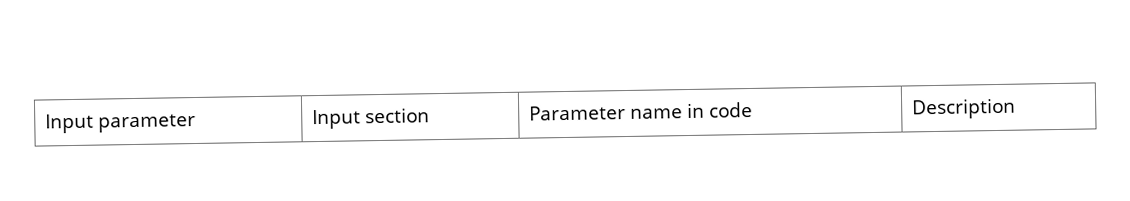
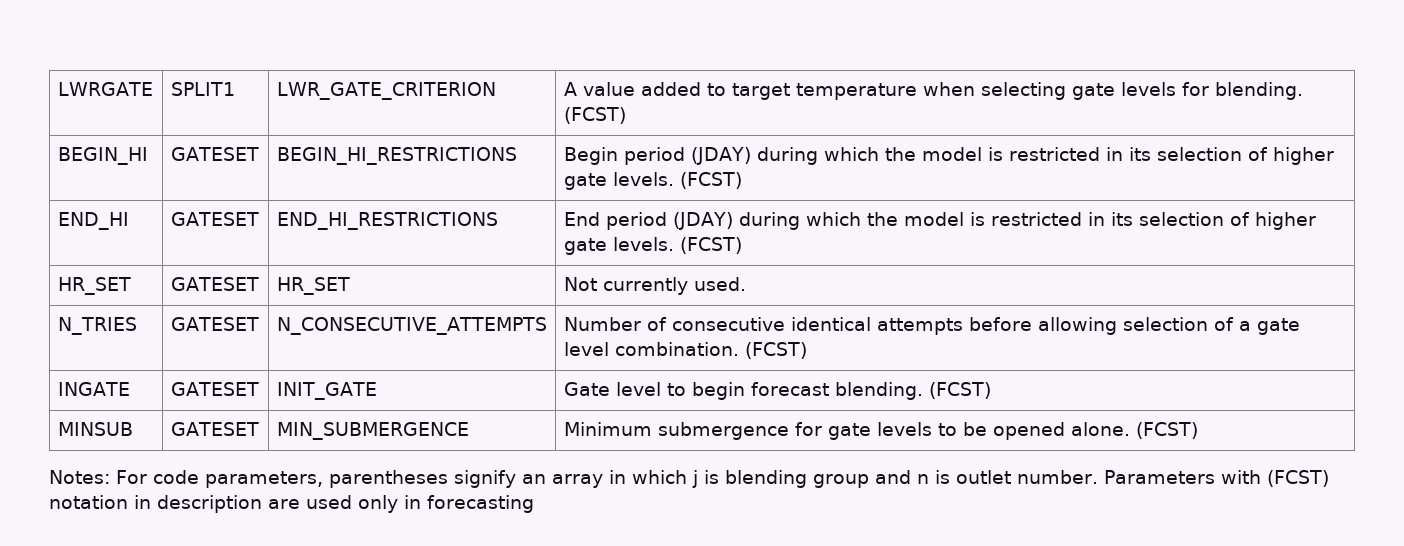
[45,113,197,134] [312,107,431,130] [529,101,754,121] [912,97,1017,120] Input parameter | Input section | Parameter name in code | Description -> [57,82,153,96] [170,82,235,96] [276,82,496,100] [563,82,1303,100] [563,107,626,124] [57,147,148,165] [170,147,259,161] [276,147,517,165] [563,147,1334,165] [563,172,742,190] [57,212,129,230] [170,212,259,226] [276,212,498,230] [563,212,1316,230] [563,237,742,255] [57,277,131,295] [170,277,259,291] [276,277,350,295] [563,277,746,295] [57,317,137,335] [170,317,259,331] [276,317,547,335] [563,317,1300,335] [563,342,807,359] [57,382,130,396] [170,382,259,396] [276,382,377,400] [563,382,991,400] [57,422,133,436] [170,422,259,436] [276,422,469,440] [563,422,1198,440] [49,470,1329,488] [49,495,534,513] LWRGATE | SPLIT1 | LWR_GATE_CRITERION | A value added to target temperature when selecting gate levels for blending. (FCST) // BEGIN_HI | GATESET | BEGIN_HI_RESTRICTIONS | Begin period (JDAY) during which the model is restricted in its selection of higher gate levels. (FCST) // END_HI | GATESET | END_HI_RESTRICTIONS | End period (JDAY) during which the model is restricted in its selection of higher gate levels. (FCST) // HR_SET | GATESET | HR_SET | Not currently used. // N_TRIES | GATESET | N_CONSECUTIVE_ATTEMPTS | Number of consecutive identical attempts before allowing selection of a gate level combination. (FCST) // INGATE | GATESET | INIT_GATE | Gate level to begin forecast blending. (FCST) // MINSUB | GATESET | MIN_SUBMERGENCE | Minimum submergence for gate levels to be opened alone. (FCST) // Notes: For code parameters, parentheses signify an array in which j is blending group and n is outlet number. Parameters with (FCST) notation in description are used only in forecasting

